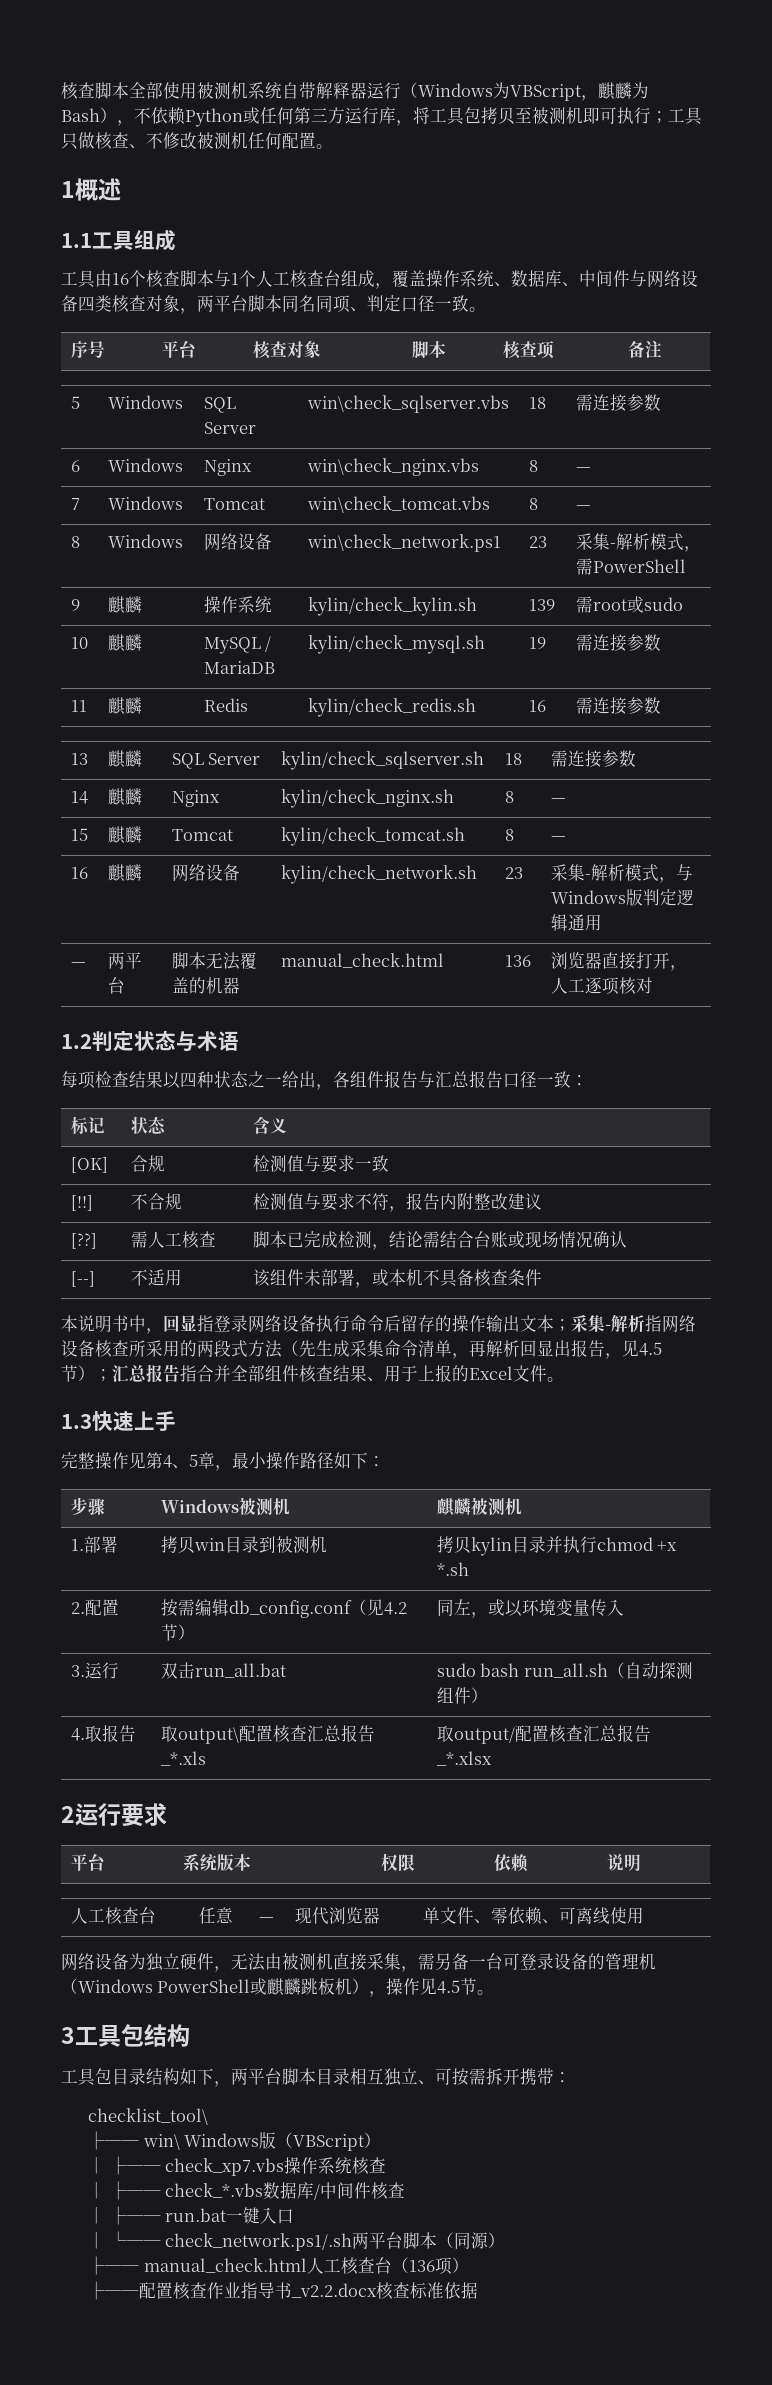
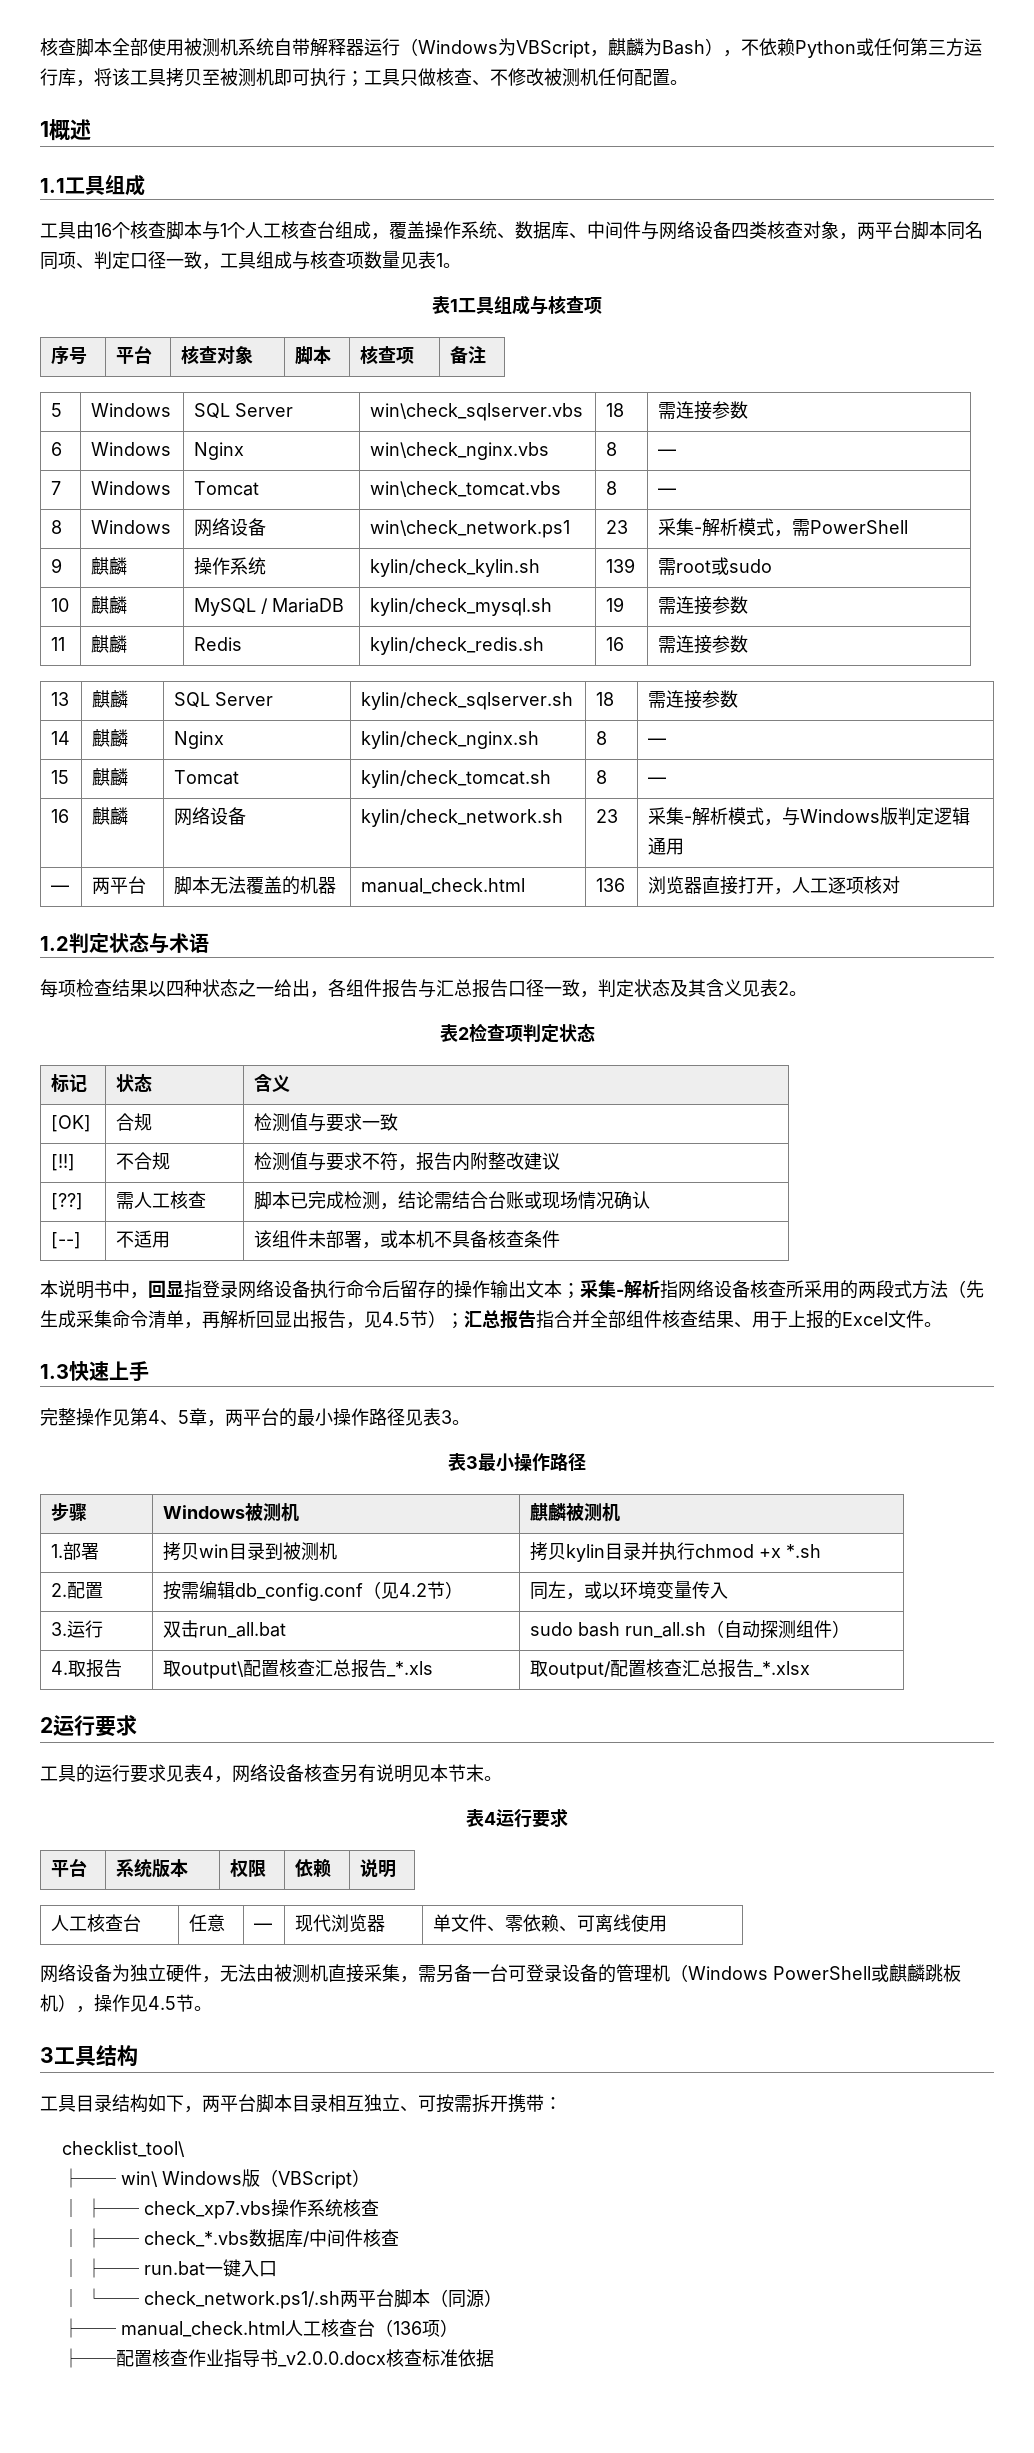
[430,107,481,125] 工具包 -> [112,68,166,86] 该工具
[469,307,486,312] 。 -> [202,251,461,270] [432,295,602,315] ，工具组成与核查项数量见表1。 // 表1工具组成与核查项
[571,1075,588,1086] ： -> [580,979,807,998] [439,1023,595,1043] ，判定状态及其含义见表2。 // 表2检查项判定状态
[232,1452,385,1469] 最小操作路径如下： -> [225,1408,470,1427] [448,1453,586,1472] 两平台的最小操作路径见表3。 // 表3最小操作路径
(167, 1814) none -> [40,1764,502,1783] [466,1808,568,1828] // 工具的运行要求见表4，网络设备核查另有说明见本节末。 // 表4运行要求
[121,2024,144,2047] 包 -> (96, 2056) none
[95,2068,112,2085] 包 -> (76, 2103) none
[291,2283,378,2298] _v2.2.docx -> [277,2351,386,2367] _v2.0.0.docx

